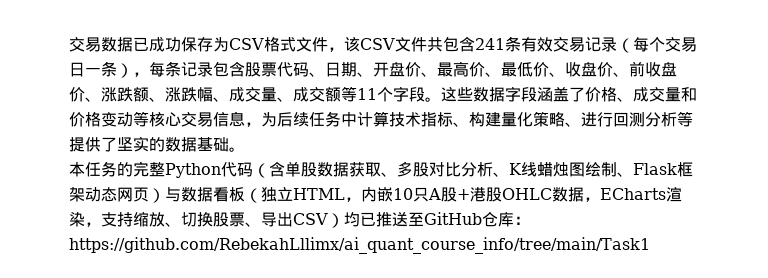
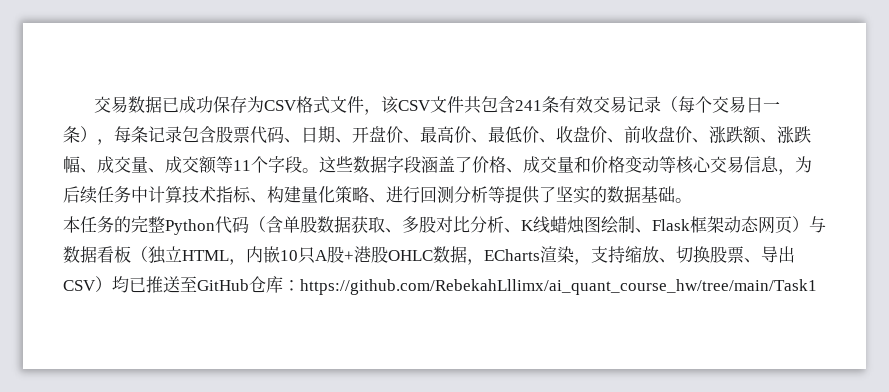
[69,237,650,254] https://github.com/RebekahLllimx/ai_quant_course_info/tree/main/Task1 -> [300,279,817,295] https://github.com/RebekahLllimx/ai_quant_course_hw/tree/main/Task1

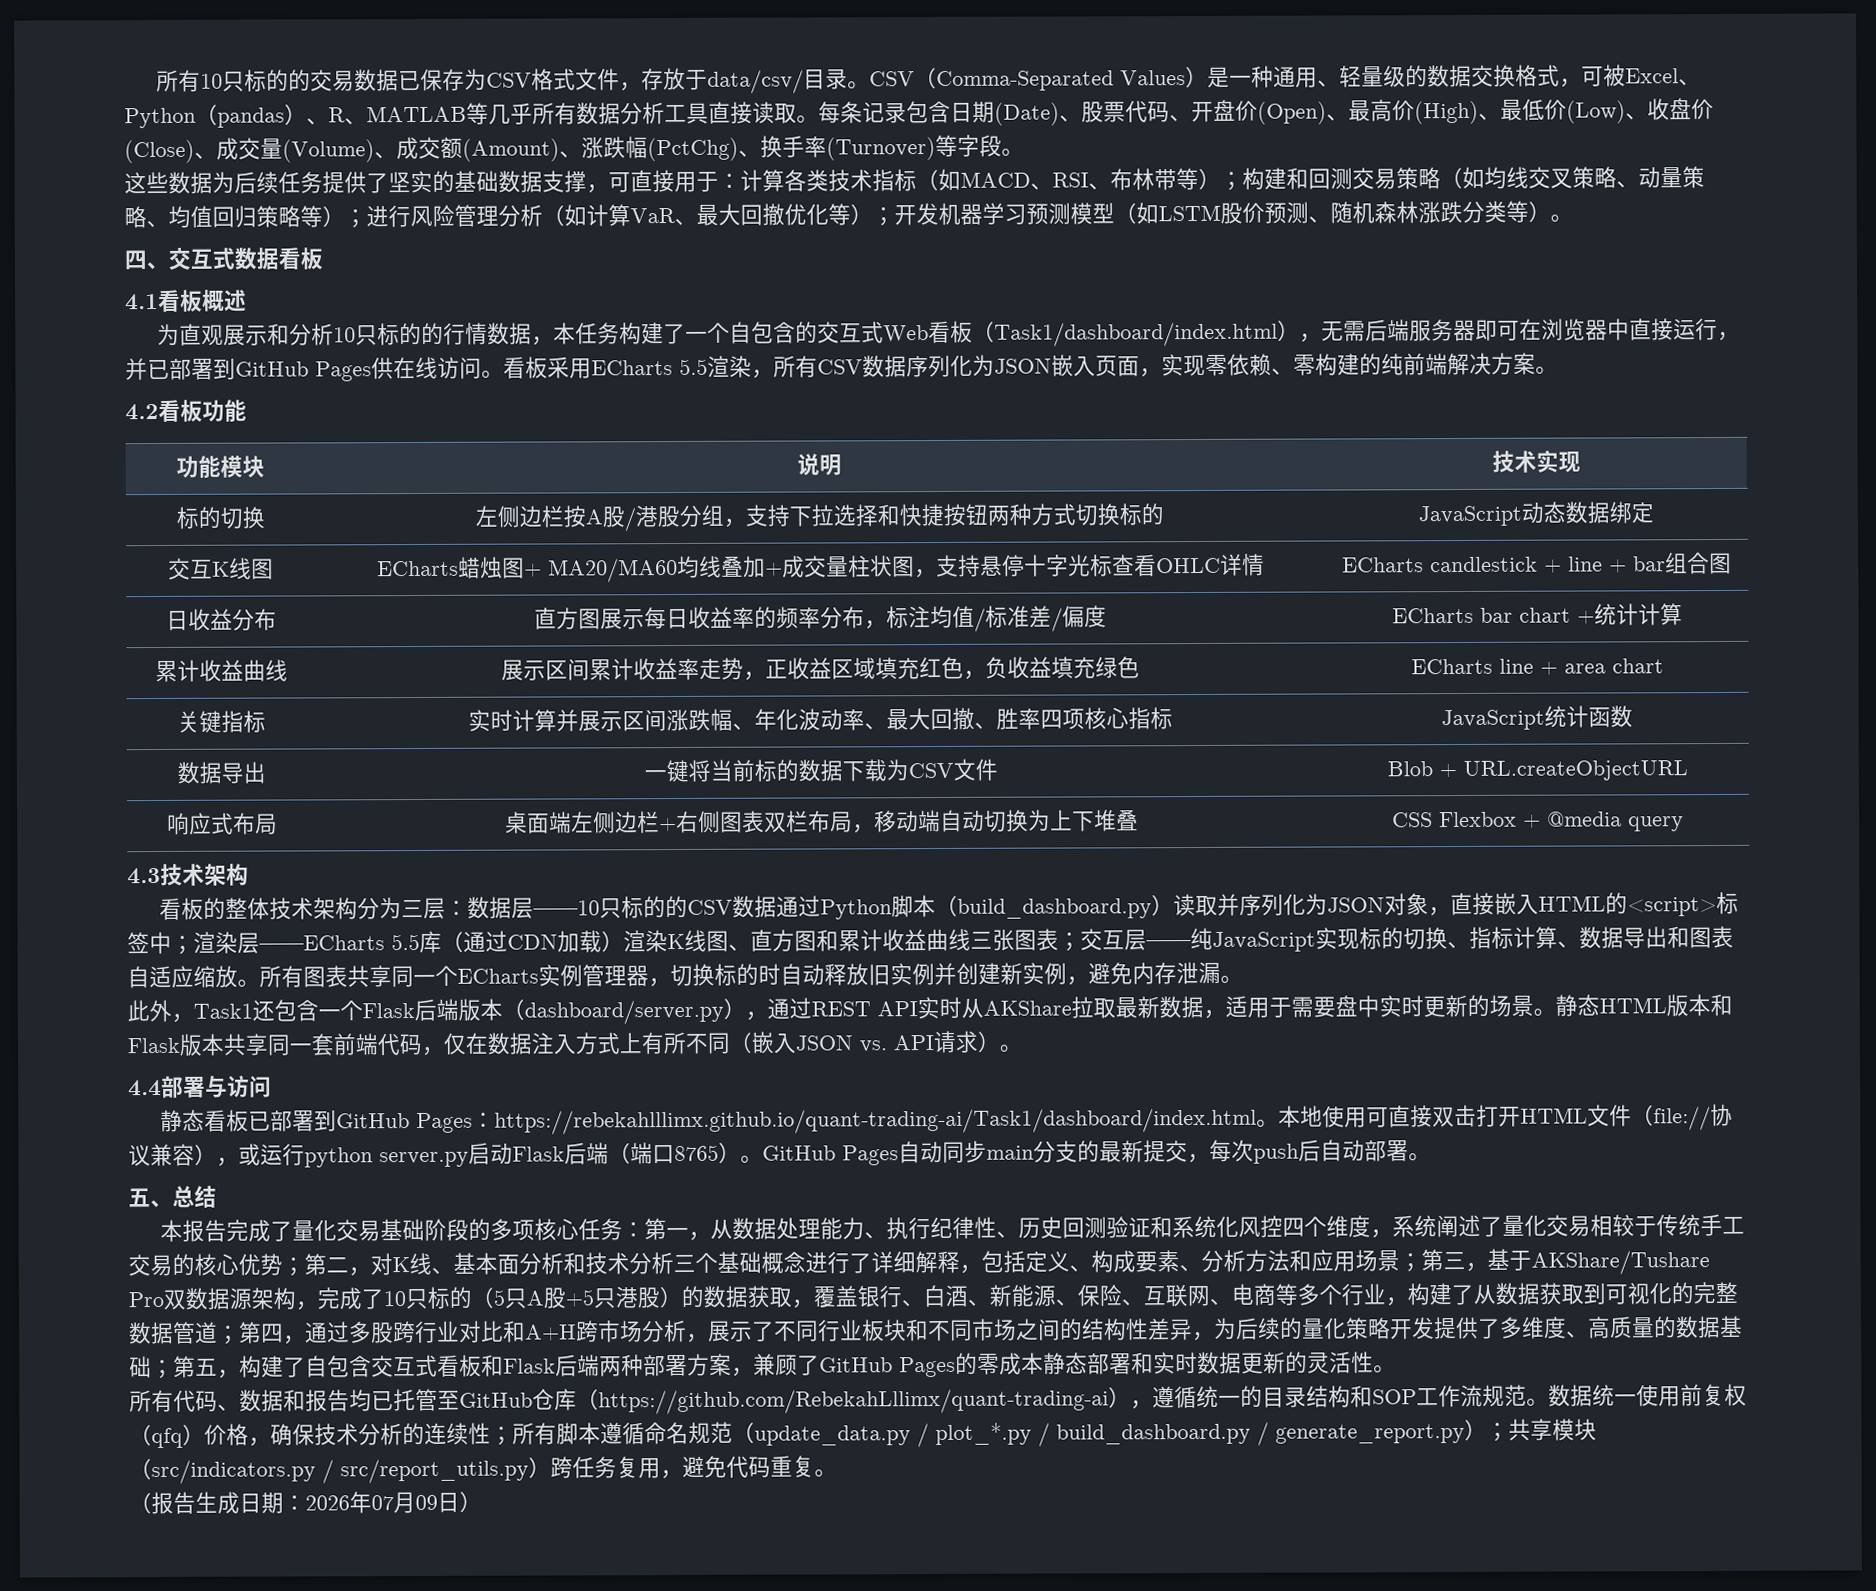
(94, 104) none -> [155,69,311,93] 所有10只标的的
[179,96,214,113] 成功 -> (421, 80) none
[381,96,781,114] [63,126,403,145] 该CSV文件共包含241条有效交易记录（每个交易日一条），每条记录包含股票代码、日期、开盘价 -> [640,64,1701,94] [124,99,1327,129] 存放于data/csv/目录。CSV（Comma-Separated Values）是一种通用、轻量级的数据交换格式，可被Excel、Python（pandas）、R、MATLAB等几乎所有数据分析工具直接读取。每条记录包含日期(Date)、股票代码、开盘价(Open)
(471, 134) none -> [1414,100,1479,125] (High)
(539, 134) none -> [1566,100,1626,124] (Low)
[607,126,811,144] [63,156,268,174] 、前收盘价、涨跌额、涨跌幅、成交量、成交额等11个 -> [124,134,958,164] (Close)、成交量(Volume)、成交额(Amount)、涨跌幅(PctChg)、换手率(Turnover)等
(319, 170) none -> (1024, 152) //
[387,156,812,175] [63,186,692,204] [63,216,826,235] [63,246,795,265] [63,276,817,295] 字段涵盖了价格、成交量和价格变动等核心交易信息，为后续任务中计算技术指标、构建量化策略、进行回测分析等提供了坚实的数据基础。 // 本任务的完整Python代码（含单股数据获取、多股对比分析、K线蜡烛图绘制、Flask框架动态网页）与数据看板（独立HTML，内嵌10只A股+港股OHLC数据，ECharts渲染，支持缩放、切换股票、导出CSV）均已推送至GitHub仓库：https://github.com/RebekahLllimx/ai_quant_course_hw/tree/main/Task1 -> [212,166,1705,194] [124,200,1573,229] [124,247,323,271] [125,289,247,312] [156,318,1740,347] [125,352,1558,382] [125,399,247,422] [175,455,265,478] [797,453,842,476] [1491,449,1581,473] [175,506,265,529] [475,503,1164,532] [1418,501,1654,527] [168,557,274,580] [376,553,1265,583] [1342,552,1732,575] [165,608,277,631] [534,605,1107,632] [1391,603,1683,626] [154,659,288,683] [501,656,1140,681] [1410,658,1664,675] [176,710,266,733] [468,707,1173,732] [1441,705,1633,731] [176,761,266,784] [643,758,998,783] [1386,760,1688,781] [166,812,278,835] [504,809,1139,834] [1392,811,1684,832] [127,863,249,886] [158,891,1739,920] [127,925,1734,955] [127,961,1243,989] [127,993,1733,1025] [127,1030,1022,1056] [128,1075,272,1098] [159,1103,1733,1135] [128,1139,1431,1168] [128,1185,217,1208] [159,1213,1745,1242] [128,1248,1710,1277] [128,1281,1738,1311] [129,1315,1743,1345] [129,1351,1396,1380] [129,1383,1747,1415] [129,1418,1597,1449] [129,1455,837,1485] [129,1491,482,1515] 为后续任务提供了坚实的基础数据支撑，可直接用于：计算各类技术指标（如MACD、RSI、布林带等）；构建和回测交易策略（如均线交叉策略、动量策略、均值回归策略等）；进行风险管理分析（如计算VaR、最大回撤优化等）；开发机器学习预测模型（如LSTM股价预测、随机森林涨跌分类等）。 // 四、交互式数据看板 // 4.1看板概述 // 为直观展示和分析10只标的的行情数据，本任务构建了一个自包含的交互式Web看板（Task1/dashboard/index.html），无需后端服务器即可在浏览器中直接运行，并已部署到GitHub Pages供在线访问。看板采用ECharts 5.5渲染，所有CSV数据序列化为JSON嵌入页面，实现零依赖、零构建的纯前端解决方案。 // 4.2看板功能 // 功能模块 | 说明 | 技术实现 // 标的切换 | 左侧边栏按A股/港股分组，支持下拉选择和快捷按钮两种方式切换标的 | JavaScript动态数据绑定 // 交互K线图 | ECharts蜡烛图+ MA20/MA60均线叠加+成交量柱状图，支持悬停十字光标查看OHLC详情 | ECharts candlestick + line + bar组合图 // 日收益分布 | 直方图展示每日收益率的频率分布，标注均值/标准差/偏度 | ECharts bar chart +统计计算 // 累计收益曲线 | 展示区间累计收益率走势，正收益区域填充红色，负收益填充绿色 | ECharts line + area chart // 关键指标 | 实时计算并展示区间涨跌幅、年化波动率、最大回撤、胜率四项核心指标 | JavaScript统计函数 // 数据导出 | 一键将当前标的数据下载为CSV文件 | Blob + URL.createObjectURL // 响应式布局 | 桌面端左侧边栏+右侧图表双栏布局，移动端自动切换为上下堆叠 | CSS Flexbox + @media query // 4.3技术架构 // 看板的整体技术架构分为三层：数据层——10只标的的CSV数据通过Python脚本（build_dashboard.py）读取并序列化为JSON对象，直接嵌入HTML的<script>标签中；渲染层——ECharts 5.5库（通过CDN加载）渲染K线图、直方图和累计收益曲线三张图表；交互层——纯JavaScript实现标的切换、指标计算、数据导出和图表自适应缩放。所有图表共享同一个ECharts实例管理器，切换标的时自动释放旧实例并创建新实例，避免内存泄漏。 // 此外，Task1还包含一个Flask后端版本（dashboard/server.py），通过REST API实时从AKShare拉取最新数据，适用于需要盘中实时更新的场景。静态HTML版本和Flask版本共享同一套前端代码，仅在数据注入方式上有所不同（嵌入JSON vs. API请求）。 // 4.4部署与访问 // 静态看板已部署到GitHub Pages：https://rebekahlllimx.github.io/quant-trading-ai/Task1/dashboard/index.html。本地使用可直接双击打开HTML文件（file://协议兼容），或运行python server.py启动Flask后端（端口8765）。GitHub Pages自动同步main分支的最新提交，每次push后自动部署。 // 五、总结 // 本报告完成了量化交易基础阶段的多项核心任务：第一，从数据处理能力、执行纪律性、历史回测验证和系统化风控四个维度，系统阐述了量化交易相较于传统手工交易的核心优势；第二，对K线、基本面分析和技术分析三个基础概念进行了详细解释，包括定义、构成要素、分析方法和应用场景；第三，基于AKShare/Tushare Pro双数据源架构，完成了10只标的（5只A股+5只港股）的数据获取，覆盖银行、白酒、新能源、保险、互联网、电商等多个行业，构建了从数据获取到可视化的完整数据管道；第四，通过多股跨行业对比和A+H跨市场分析，展示了不同行业板块和不同市场之间的结构性差异，为后续的量化策略开发提供了多维度、高质量的数据基础；第五，构建了自包含交互式看板和Flask后端两种部署方案，兼顾了GitHub Pages的零成本静态部署和实时数据更新的灵活性。 // 所有代码、数据和报告均已托管至GitHub仓库（https://github.com/RebekahLllimx/quant-trading-ai），遵循统一的目录结构和SOP工作流规范。数据统一使用前复权（qfq）价格，确保技术分析的连续性；所有脚本遵循命名规范（update_data.py / plot_*.py / build_dashboard.py / generate_report.py）；共享模块（src/indicators.py / src/report_utils.py）跨任务复用，避免代码重复。 // （报告生成日期：2026年07月09日）

